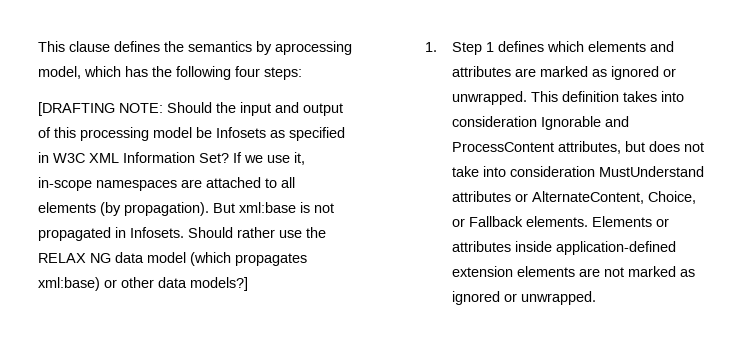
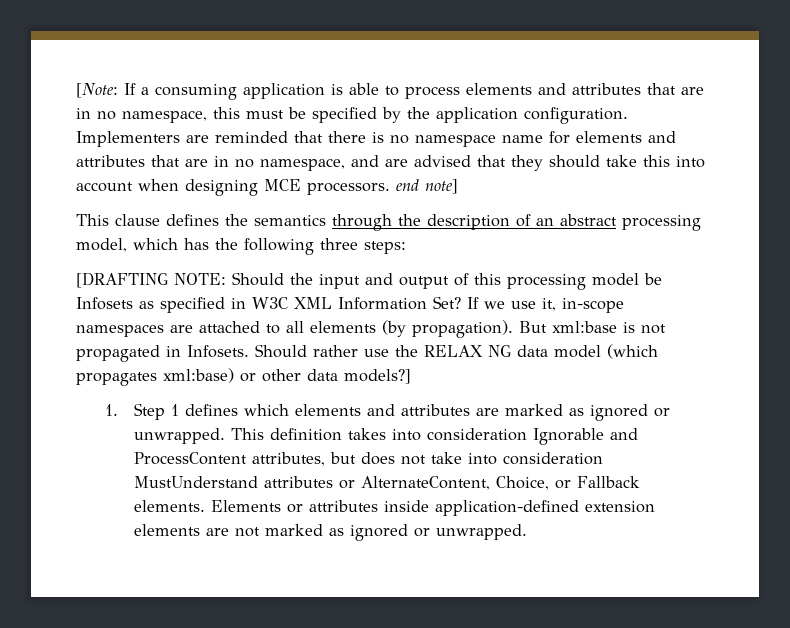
(38, 46) none -> [76,83,704,100] [76,107,628,124] [76,131,676,147] [76,155,705,171] [76,179,458,196] [Note: If a consuming application is able to process elements and attributes that are in no namespace, this must be specified by the application configuration. Implementers are reminded that there is no namespace name for elements and attributes that are in no namespace, and are advised that they should take this into account when designing MCE processors. end note] //
[256,41,352,55] by aprocessing -> [332,214,701,231] through the description of an abstract processing
[235,66,260,77] four -> [320,238,358,250] three

